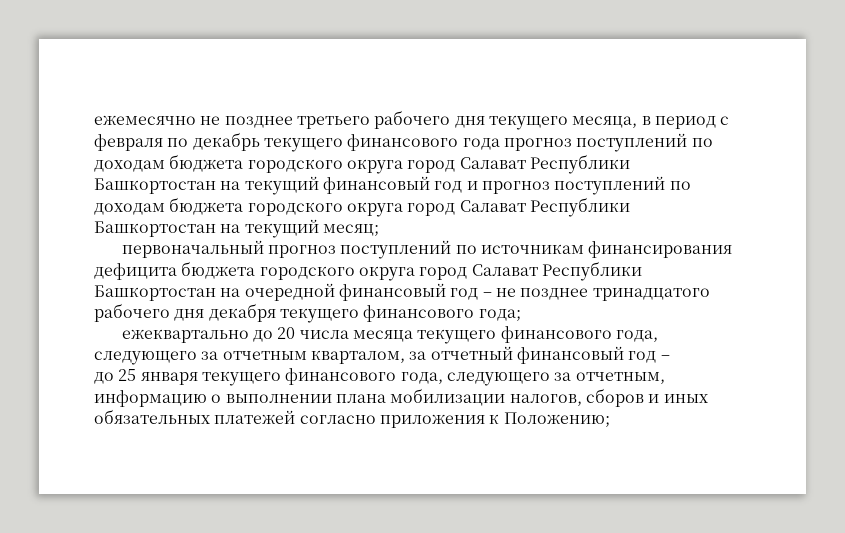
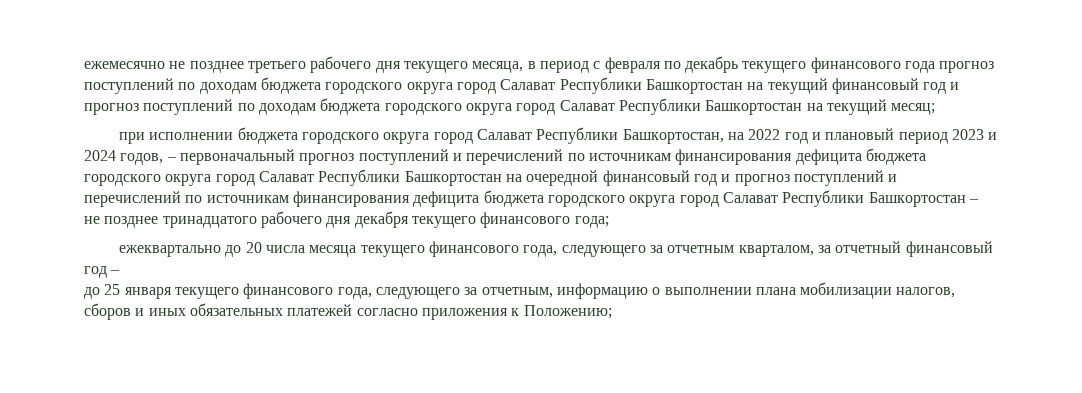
(379, 230) none -> [119,127,998,144] [84,150,177,165] при исполнении бюджета городского округа город Салават Республики Башкортостан, на 2022 год и плановый период 2023 и 2024 годов, –
(452, 249) none -> [452,149,564,165] и перечислений
(479, 294) none -> [721,170,898,186] [84,190,966,207] и прогноз поступлений и перечислений по источникам финансирования дефицита бюджета городского округа город Салават Республики Башкортостан

